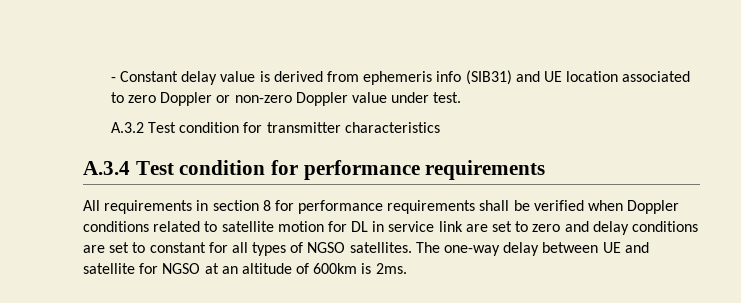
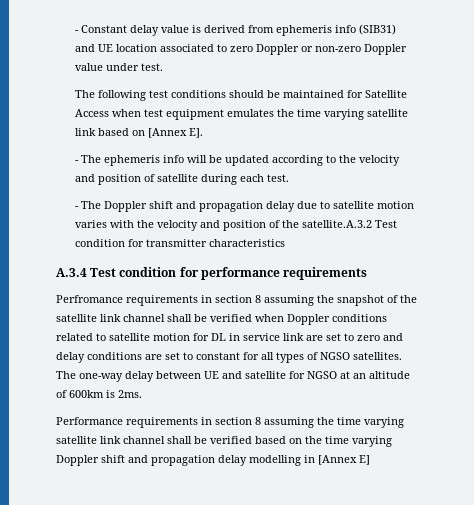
[110,122,144,133] A.3.2 -> [75,90,408,101] [75,109,409,120] [75,128,204,138] [75,155,401,166] [75,174,290,185] [75,201,415,212] [75,220,373,231] The following test conditions should be maintained for Satellite Access when test equipment emulates the time varying satellite link based on [Annex E]. // - The ephemeris info will be updated according to the velocity and position of satellite during each test. // - The Doppler shift and propagation delay due to satellite motion varies with the velocity and position of the satellite.A.3.2
[83,200,476,214] All requirements in section 8 for performance requirements -> [56,295,417,306] [56,314,165,322] Perfromance requirements in section 8 assuming the snapshot of the satellite link channel
(407, 268) none -> [56,417,404,428] [56,436,392,447] [56,455,370,466] // Performance requirements in section 8 assuming the time varying satellite link channel shall be verified based on the time varying Doppler shift and propagation delay modelling in [Annex E]

